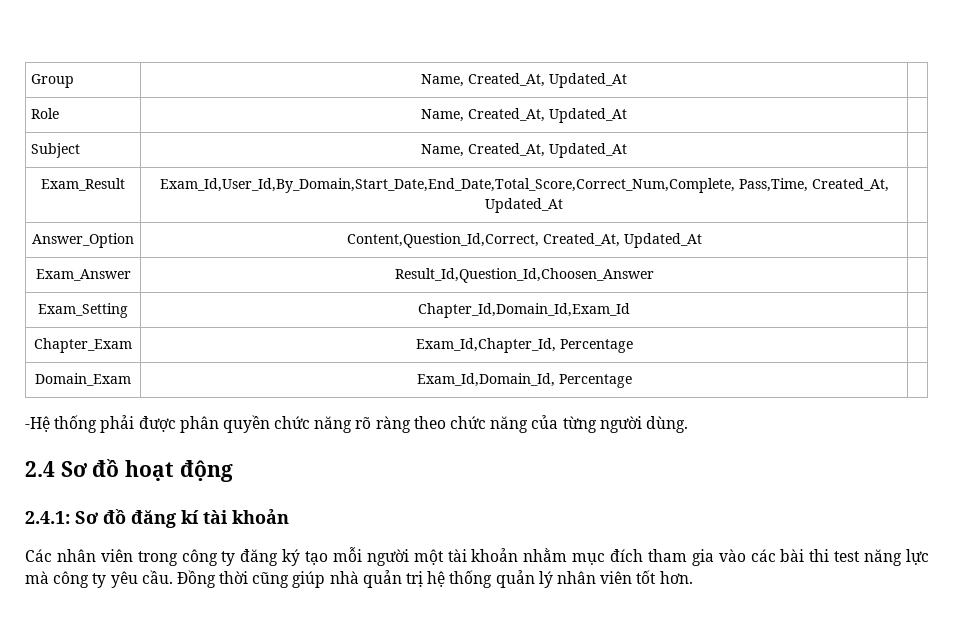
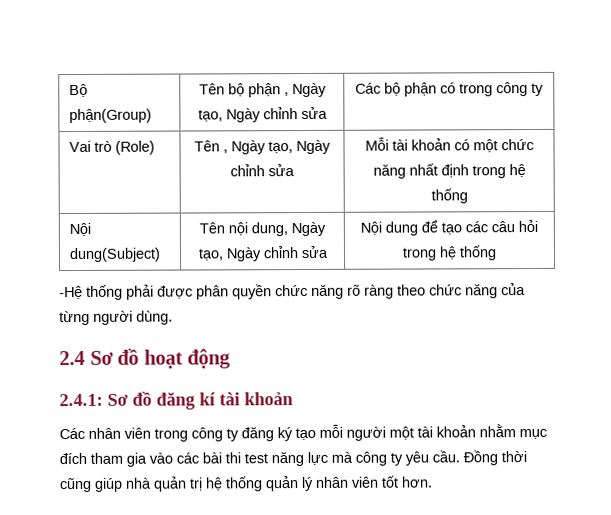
[31,74,75,88] [421,73,627,88] [31,108,60,119] [421,108,627,123] [31,143,81,158] [421,143,627,158] [41,178,125,191] [159,178,889,193] [485,198,563,213] [32,233,134,248] [346,233,702,248] [35,269,131,281] [394,268,654,283] [38,303,128,318] [418,303,630,318] [34,338,132,353] [415,338,633,353] [35,373,131,386] [416,373,632,388] Group | Name, Created_At, Updated_At | // Role | Name, Created_At, Updated_At | // Subject | Name, Created_At, Updated_At | // Exam_Result | Exam_Id,User_Id,By_Domain,Start_Date,End_Date,Total_Score,Correct_Num,Complete, Pass,Time, Created_At, Updated_At | // Answer_Option | Content,Question_Id,Correct, Created_At, Updated_At | // Exam_Answer | Result_Id,Question_Id,Choosen_Answer | // Exam_Setting | Chapter_Id,Domain_Id,Exam_Id | // Chapter_Exam | Exam_Id,Chapter_Id, Percentage | // Domain_Exam | Exam_Id,Domain_Id, Percentage | -> [68,83,88,98] [68,108,152,124] [198,82,327,98] [197,106,328,123] [355,82,544,97] [68,140,155,155] [194,139,331,155] [230,164,295,177] [364,137,534,153] [372,163,526,179] [430,188,468,204] [68,222,91,237] [68,247,161,263] [199,221,326,237] [197,245,329,262] [360,219,538,236] [402,245,497,261] Bộ phận(Group) | Tên bộ phận , Ngày tạo, Ngày chỉnh sửa | Các bộ phận có trong công ty // Vai trò (Role) | Tên , Ngày tạo, Ngày chỉnh sửa | Mỗi tài khoản có một chức năng nhất định trong hệ thống // Nội dung(Subject) | Tên nội dung, Ngày tạo, Ngày chỉnh sửa | Nội dung để tạo các câu hỏi trong hệ thống

